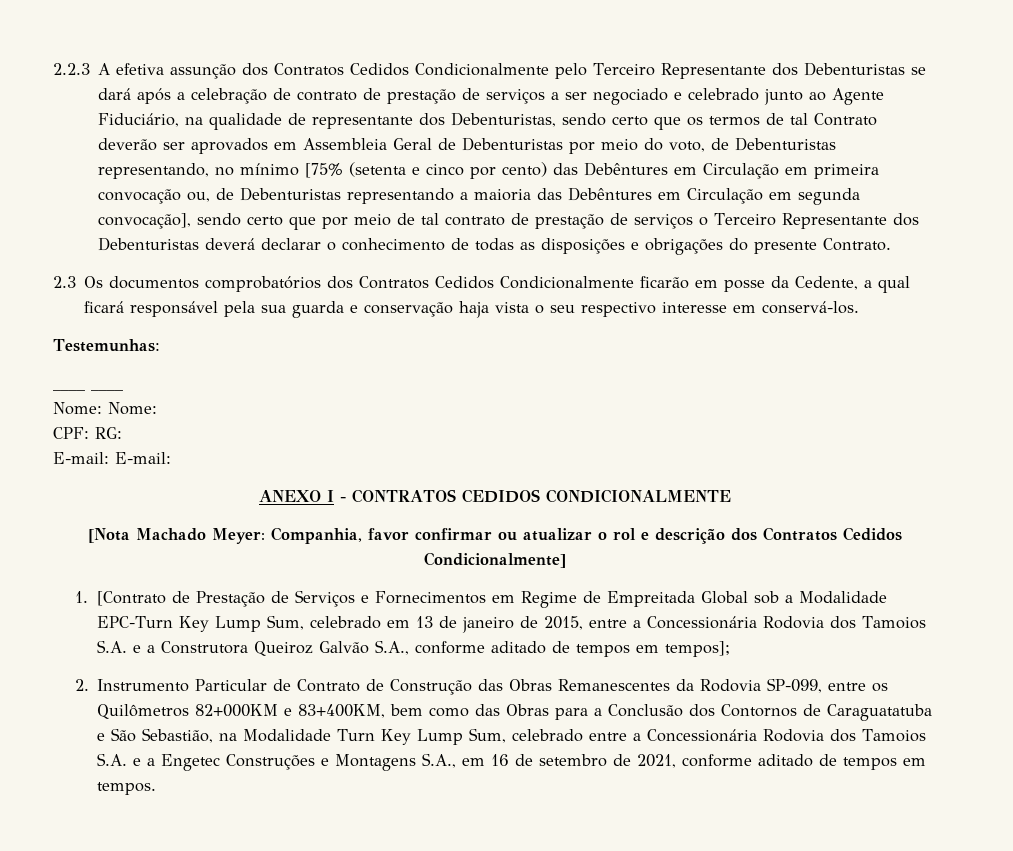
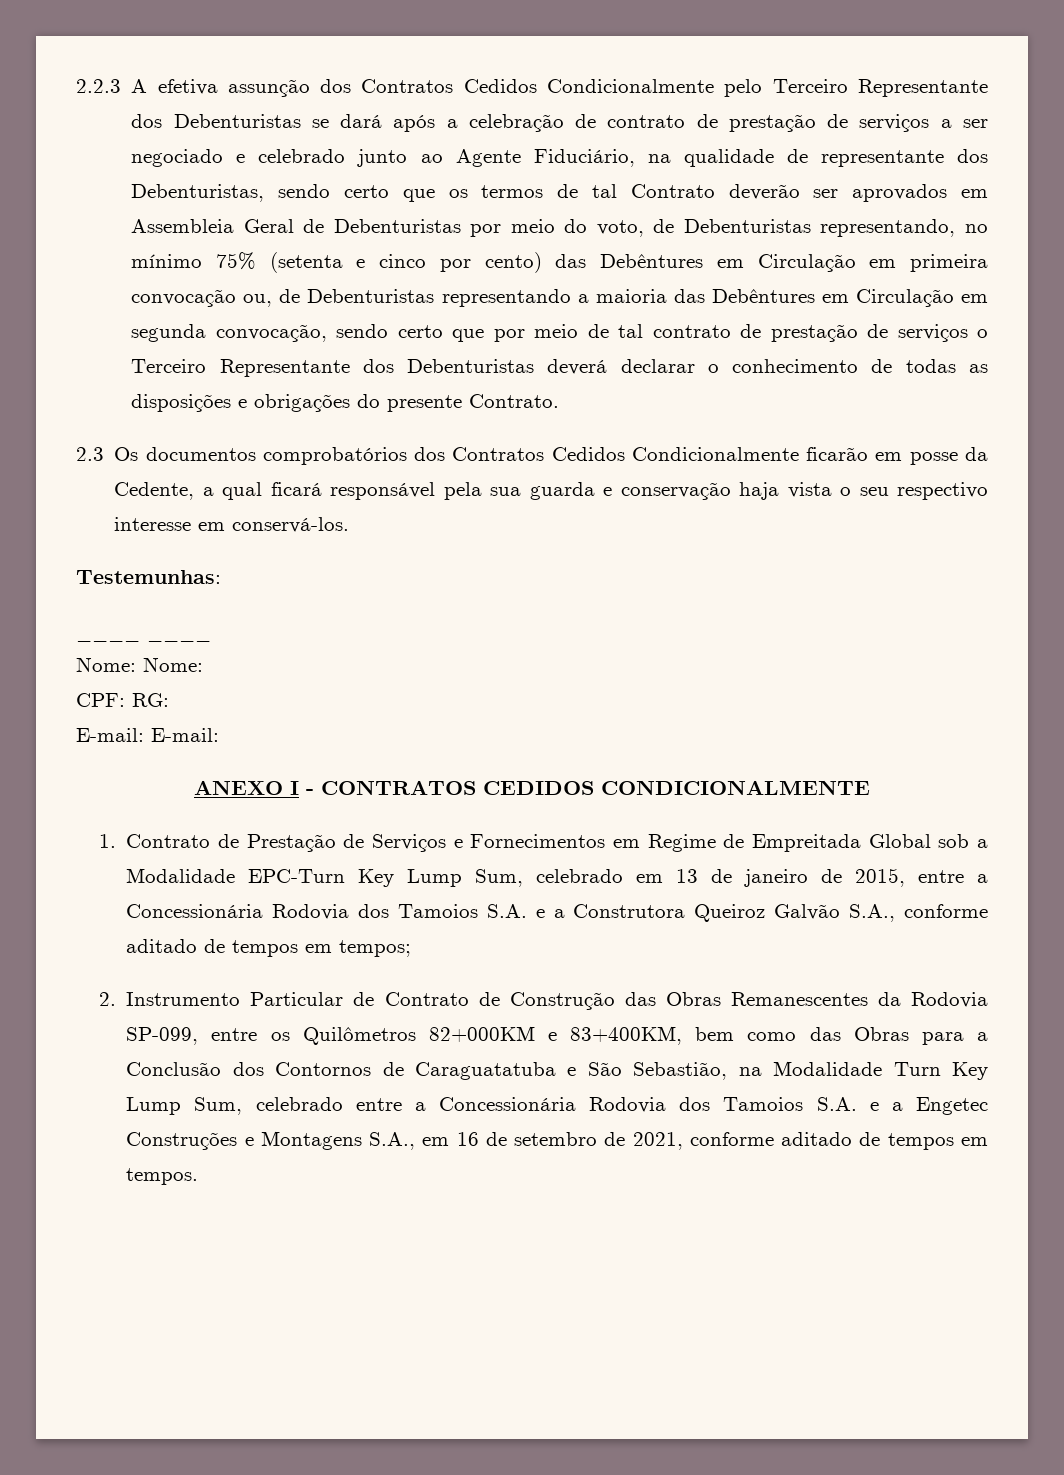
[305,163,344,178] [75% -> [215,252,256,270] 75%
[98,213,192,229] convocação], -> [215,324,327,342] convocação,
[88,527,902,544] [424,552,566,568] // [Nota Machado Meyer: Companhia, favor confirmar ou atualizar o rol e descrição dos Contratos Cedidos Condicionalmente] -> (870, 787) none
[96,591,166,606] [Contrato -> [126,834,211,848] Contrato
[664,641,730,657] tempos]; -> [339,940,412,957] tempos;

